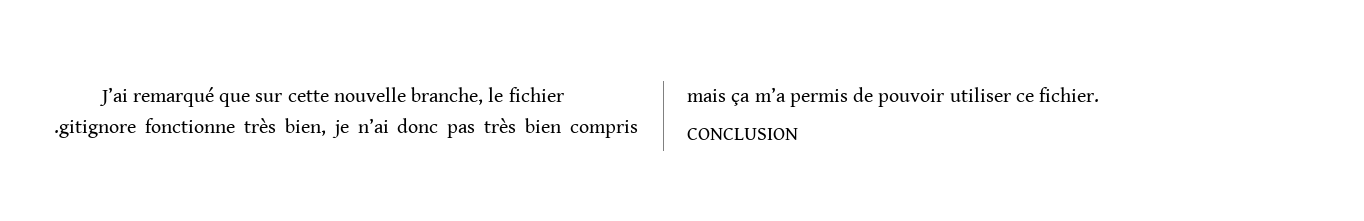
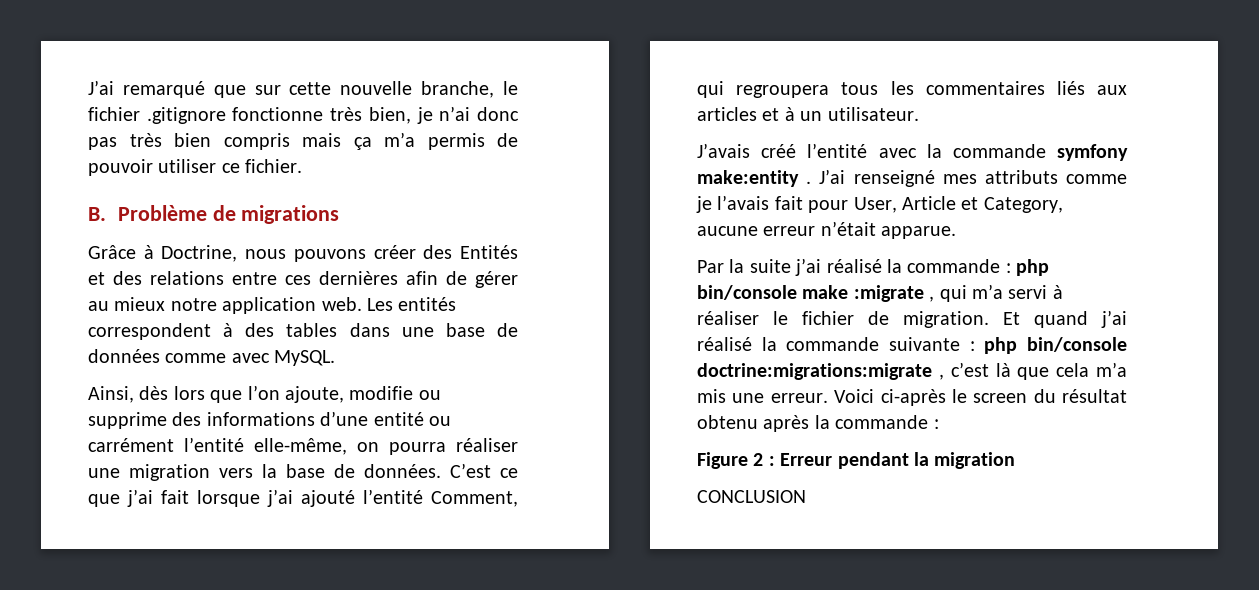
(1100, 94) none -> [88,205,340,224] [88,245,518,262] [88,271,518,288] [88,297,457,314] [88,323,518,340] [88,349,336,366] [88,385,441,403] [88,411,451,429] [88,437,518,455] [88,463,518,481] [88,489,518,507] [697,81,1127,98] [697,107,919,121] [697,143,1128,161] [697,169,1127,187] [696,195,1063,213] [697,221,957,239] [697,258,1050,276] [697,284,1063,302] [697,310,1127,328] [697,337,1127,354] [697,362,1127,380] [697,389,1127,406] [697,415,939,432] [697,452,1016,469] // B. Problème de migrations // Grâce à Doctrine, nous pouvons créer des Entités et des relations entre ces dernières afin de gérer au mieux notre application web. Les entités correspondent à des tables dans une base de données comme avec MySQL. // Ainsi, dès lors que l’on ajoute, modifie ou supprime des informations d’une entité ou carrément l’entité elle-même, on pourra réaliser une migration vers la base de données. C’est ce que j’ai fait lorsque j’ai ajouté l’entité Comment, qui regroupera tous les commentaires liés aux articles et à un utilisateur. // J’avais créé l’entité avec la commande symfony make:entity . J’ai renseigné mes attributs comme je l’avais fait pour User, Article et Category, aucune erreur n’était apparue. // Par la suite j’ai réalisé la commande : php bin/console make :migrate , qui m’a servi à réaliser le fichier de migration. Et quand j’ai réalisé la commande suivante : php bin/console doctrine:migrations:migrate , c’est là que cela m’a mis une erreur. Voici ci-après le screen du résultat obtenu après la commande : // Figure 2 : Erreur pendant la migration

